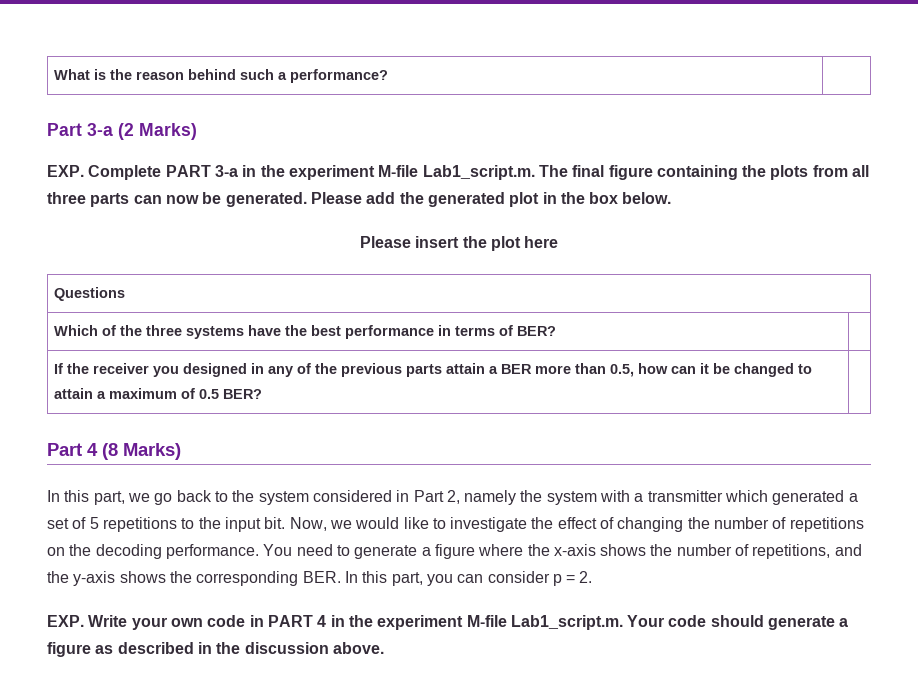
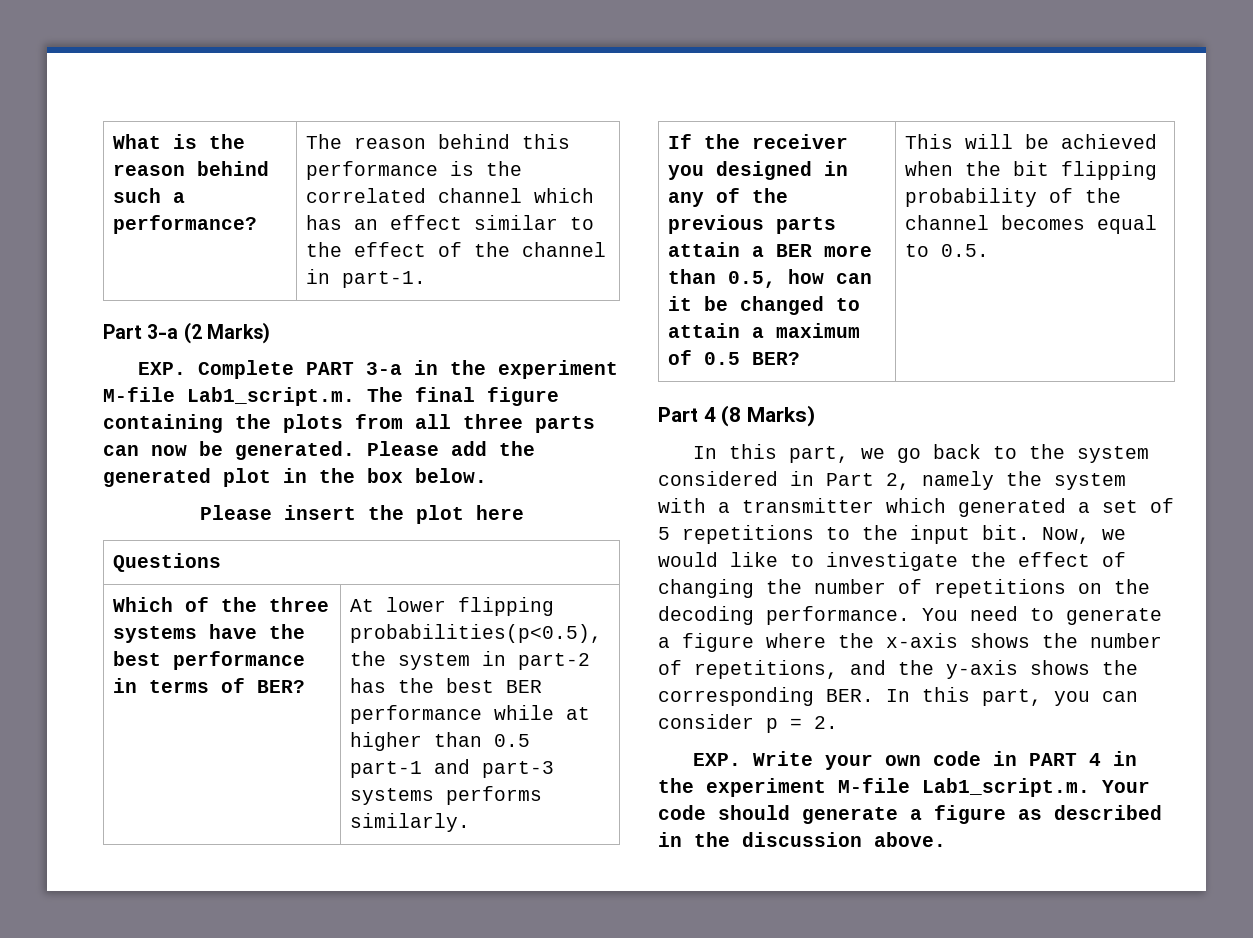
(388, 76) none -> [305,134,570,149] [305,161,522,180] [305,188,594,203] [305,215,594,230] [305,242,606,257] [305,269,426,288] The reason behind this performance is the correlated channel which has an effect similar to the effect of the channel in part-1.
(556, 331) none -> [349,597,554,616] [349,624,602,643] [349,651,590,670] [349,678,542,693] [349,705,590,724] [349,732,530,751] [349,759,554,778] [349,786,542,805] [349,813,470,832] At lower flipping probabilities(p<0.5), the system in part-2 has the best BER performance while at higher than 0.5 part-1 and part-3 systems performs similarly.
(262, 394) none -> [904,134,1157,149] [904,161,1157,180] [904,188,1121,207] [904,215,1157,234] [904,244,989,257] This will be achieved when the bit flipping probability of the channel becomes equal to 0.5.

